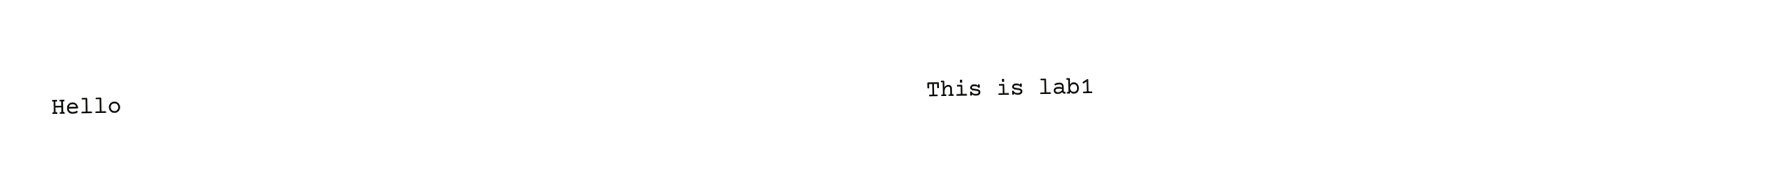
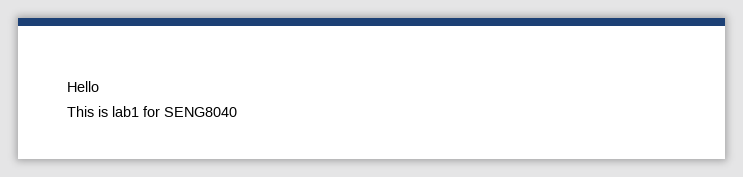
(1095, 86) none -> [143,106,237,117] for SENG8040

